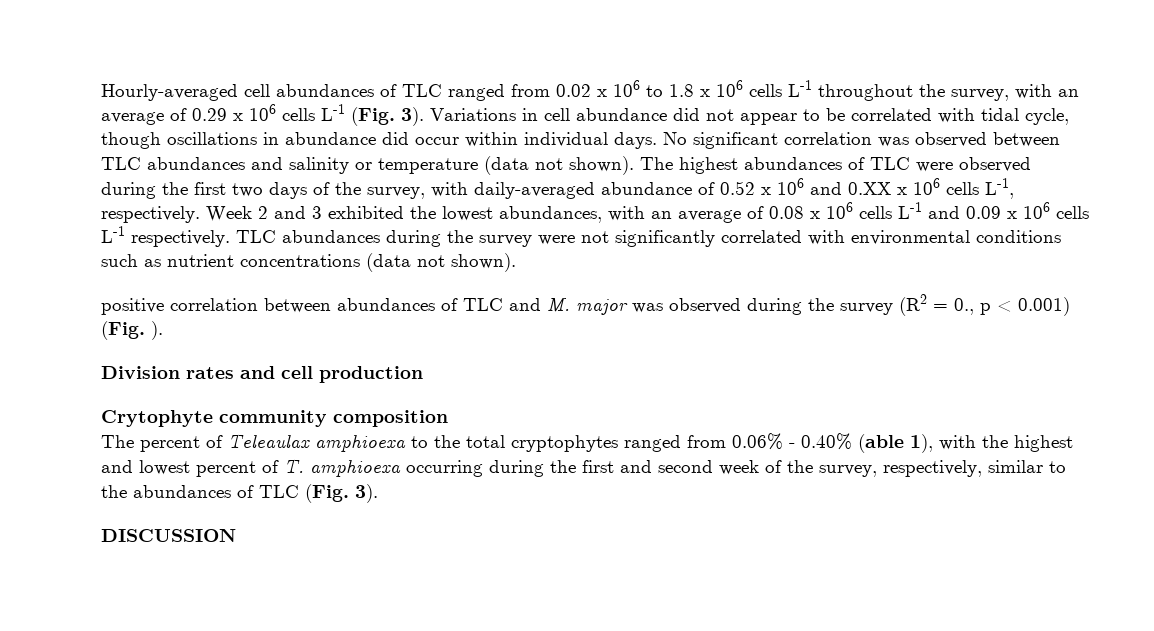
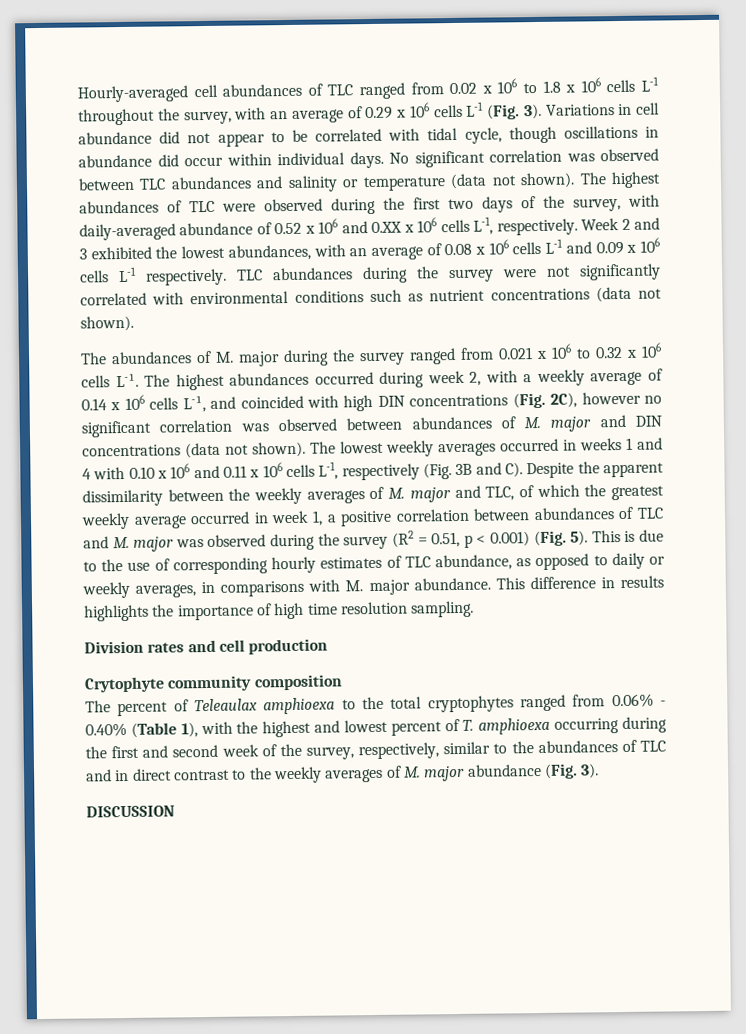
(516, 262) none -> [80,342,662,367] [81,368,664,391] [81,391,663,413] [81,414,662,438] [82,437,663,459] [82,461,664,481] [82,484,664,507] [81,510,337,530] The abundances of M. major during the survey ranged from 0.021 x 106 to 0.32 x 106 cells L-¹. The highest abundances occurred during week 2, with a weekly average of 0.14 x 106 cells L-¹, and coincided with high DIN concentrations (Fig. 2C), however no significant correlation was observed between abundances of M. major and DIN concentrations (data not shown). The lowest weekly averages occurred in weeks 1 and 4 with 0.10 x 106 and 0.11 x 106 cells L-1, respectively (Fig. 3B and C). Despite the apparent dissimilarity between the weekly averages of M. major and TLC, of which the greatest weekly average occurred in week 1, a
[954,298,974,315] 0., -> [431,531,461,548] 0.51,
[151,321,163,340] ). -> [570,529,664,546] [83,552,665,575] [82,575,664,599] [84,600,475,622] 5). This is due to the use of corresponding hourly estimates of TLC abundance, as opposed to daily or weekly averages, in comparisons with M. major abundance. This difference in results highlights the importance of high time resolution sampling.
[858,434,904,453] (able -> [130,722,177,738] (Table
(299, 491) none -> [86,763,542,784] and in direct contrast to the weekly averages of M. major abundance

